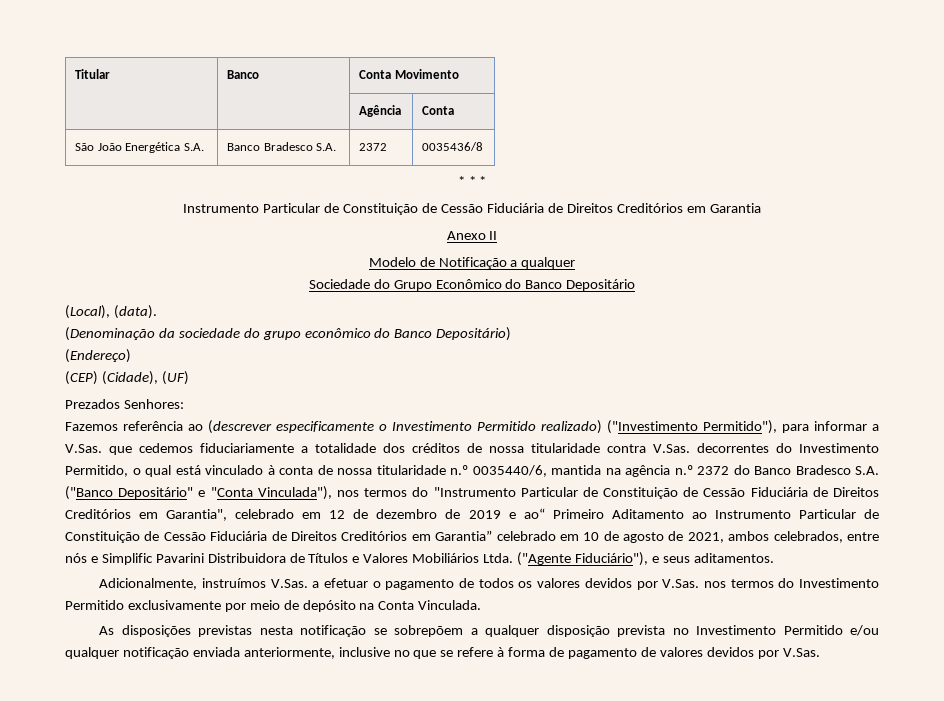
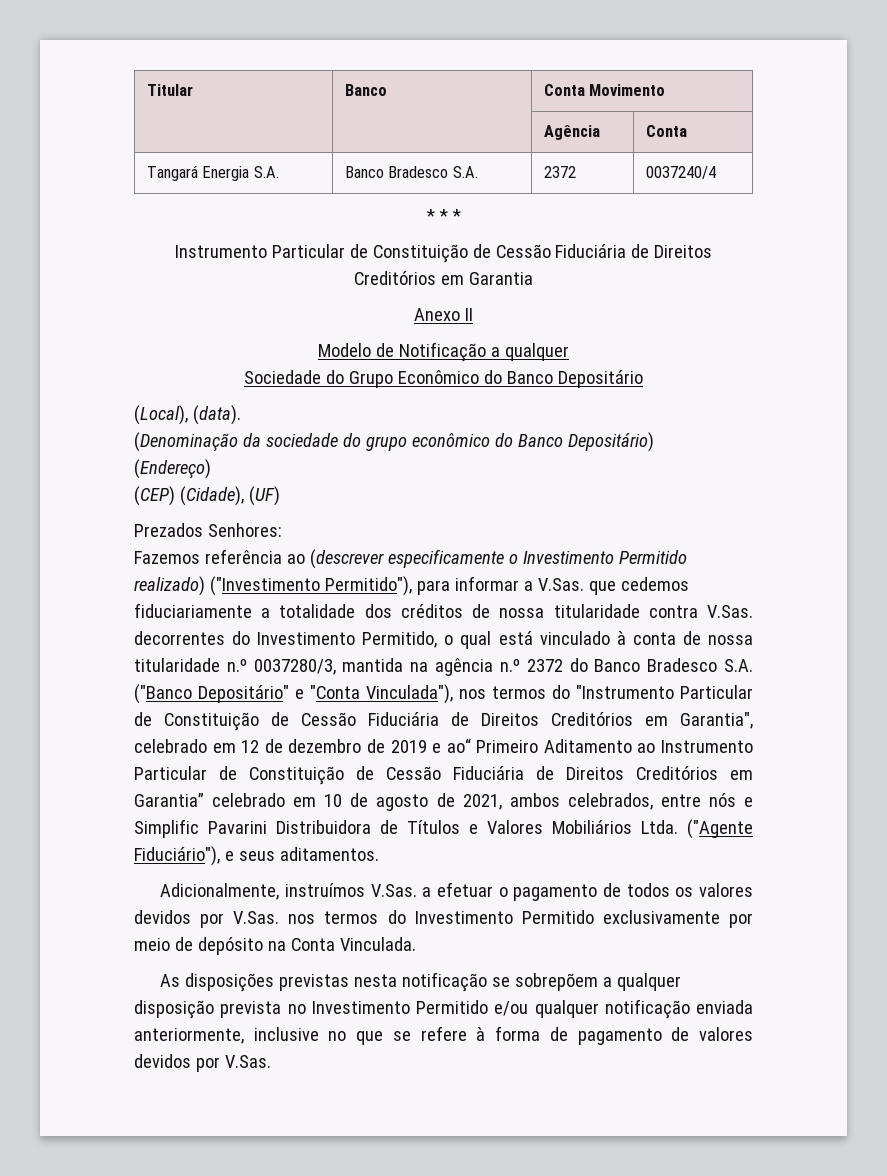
[74,142,181,153] São João Energética -> [146,165,250,181] Tangará Energia
[421,142,483,151] 0035436/8 -> [645,166,716,179] 0037240/4
[472,465,547,477] 0035440/6, -> [253,659,336,675] 0037280/3,

